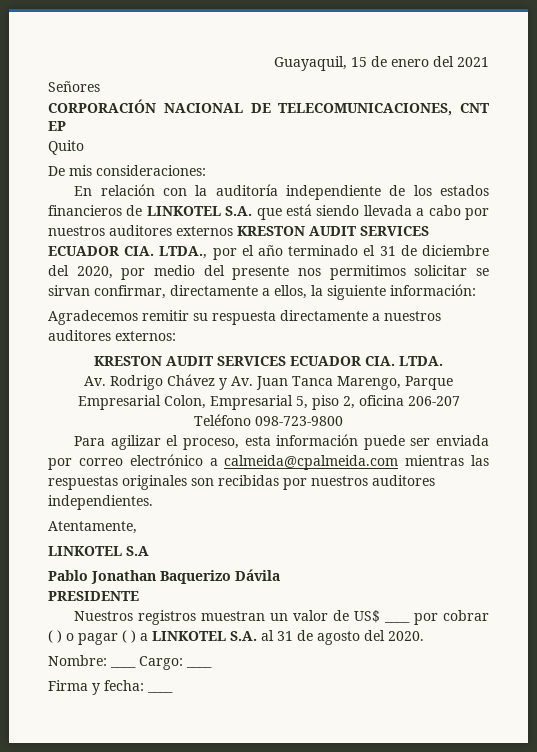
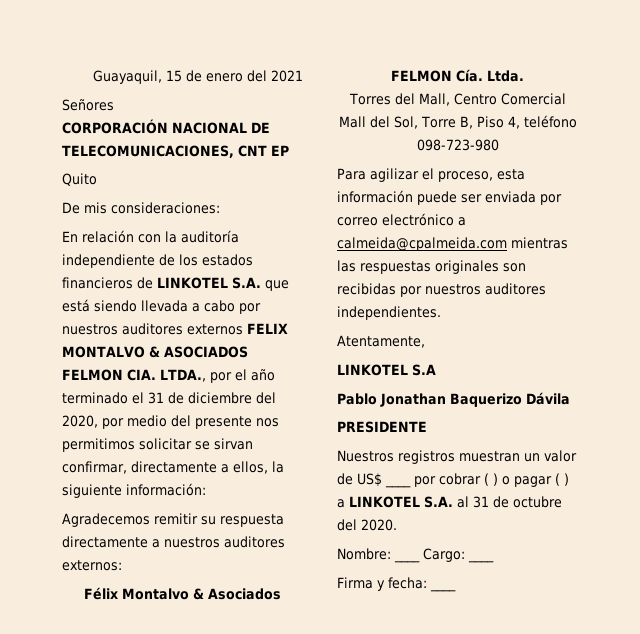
[237,226,429,236] [48,246,119,256] KRESTON AUDIT SERVICES ECUADOR -> [247,323,288,334] [62,346,248,358] [62,369,123,381] FELIX MONTALVO & ASOCIADOS FELMON
[94,356,443,366] [84,374,453,390] [77,395,460,410] [194,414,343,426] KRESTON AUDIT SERVICES ECUADOR CIA. LTDA. // Av. Rodrigo Chávez y Av. Juan Tanca Marengo, Parque Empresarial Colon, Empresarial 5, piso 2, oficina 206-207 Teléfono 098-723-9800 -> [84,587,281,600] [391,69,524,82] [348,93,566,106] [338,115,577,129] [416,139,499,151] Félix Montalvo & Asociados FELMON Cía. Ltda. // Torres del Mall, Centro Comercial Mall del Sol, Torre B, Piso 4, teléfono 098-723-980
[317,631,360,645] agosto -> [513,496,562,508] octubre

